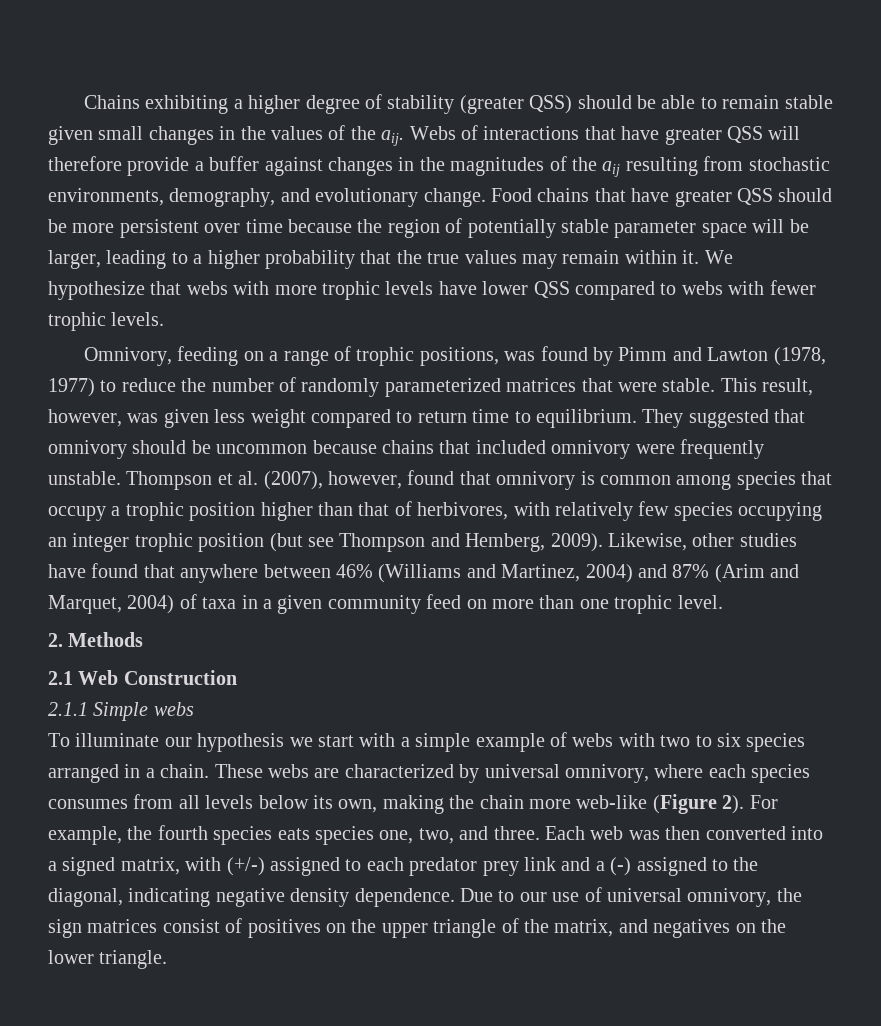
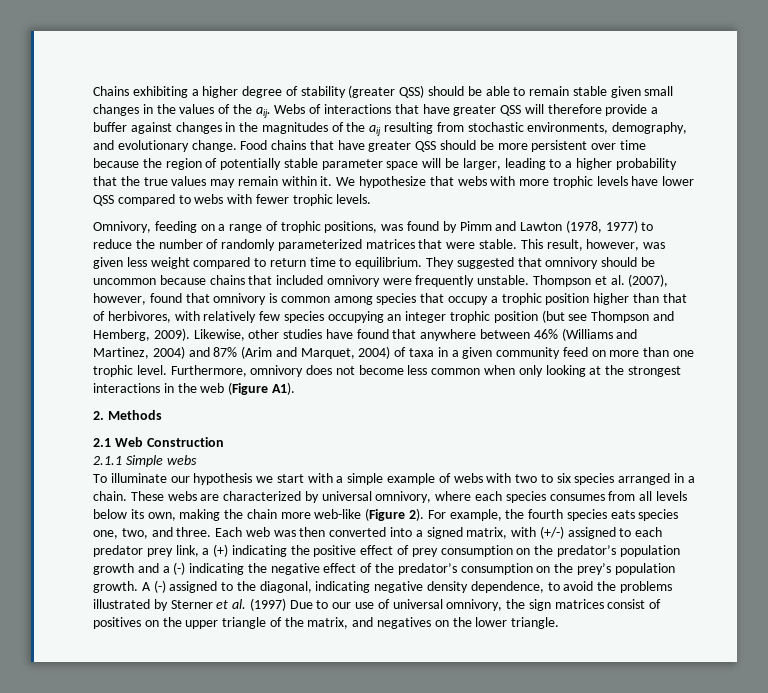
(723, 602) none -> [170,365,681,377] [93,382,295,395] Furthermore, omnivory does not become less common when only looking at the strongest interactions in the web (Figure A1).
[523,857,605,871] link and a -> [175,544,680,557] [93,562,675,575] [93,581,151,593] link, a (+) indicating the positive effect of prey consumption on the predator’s population growth and a (-) indicating the negative effect of the predator’s consumption on the prey’s population growth. A
[354,888,455,907] dependence. -> [470,581,672,593] [93,598,286,611] dependence, to avoid the problems illustrated by Sterner et al. (1997)

